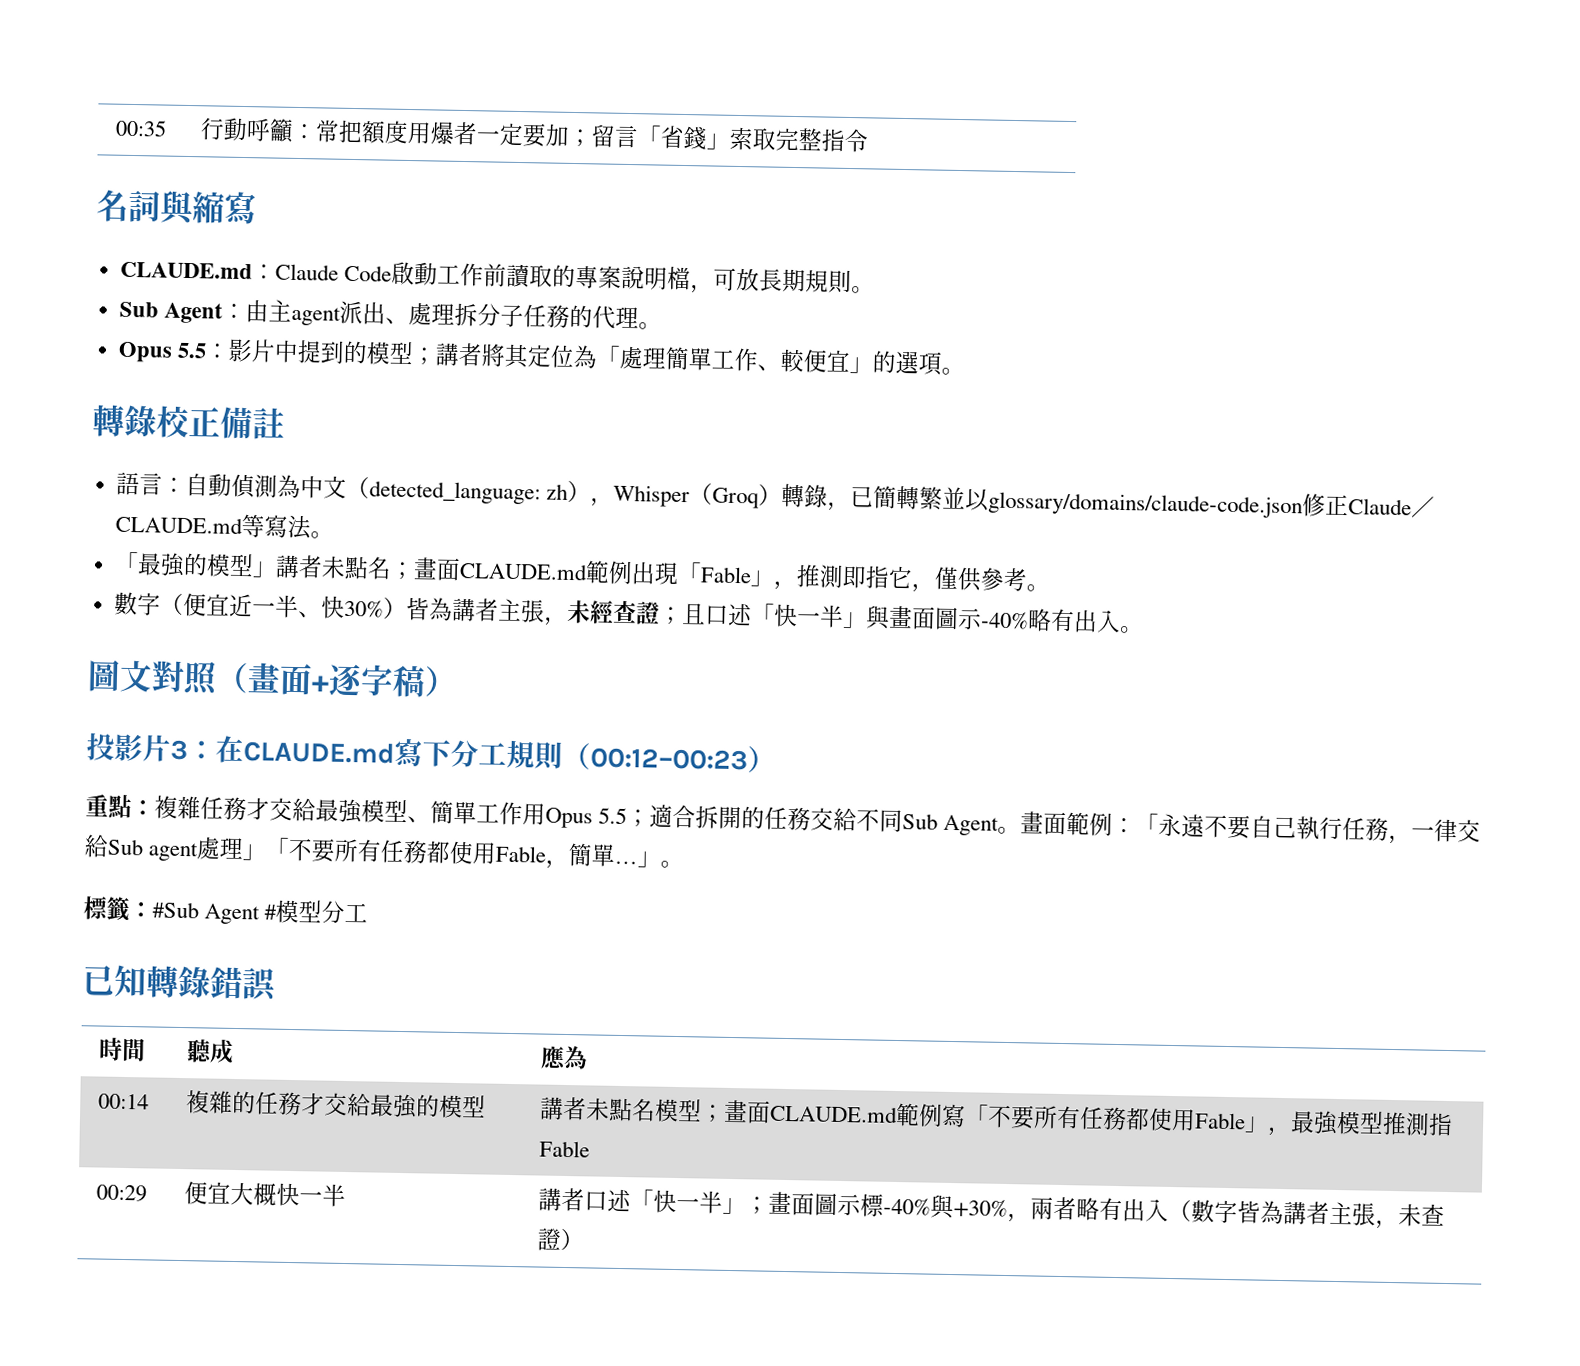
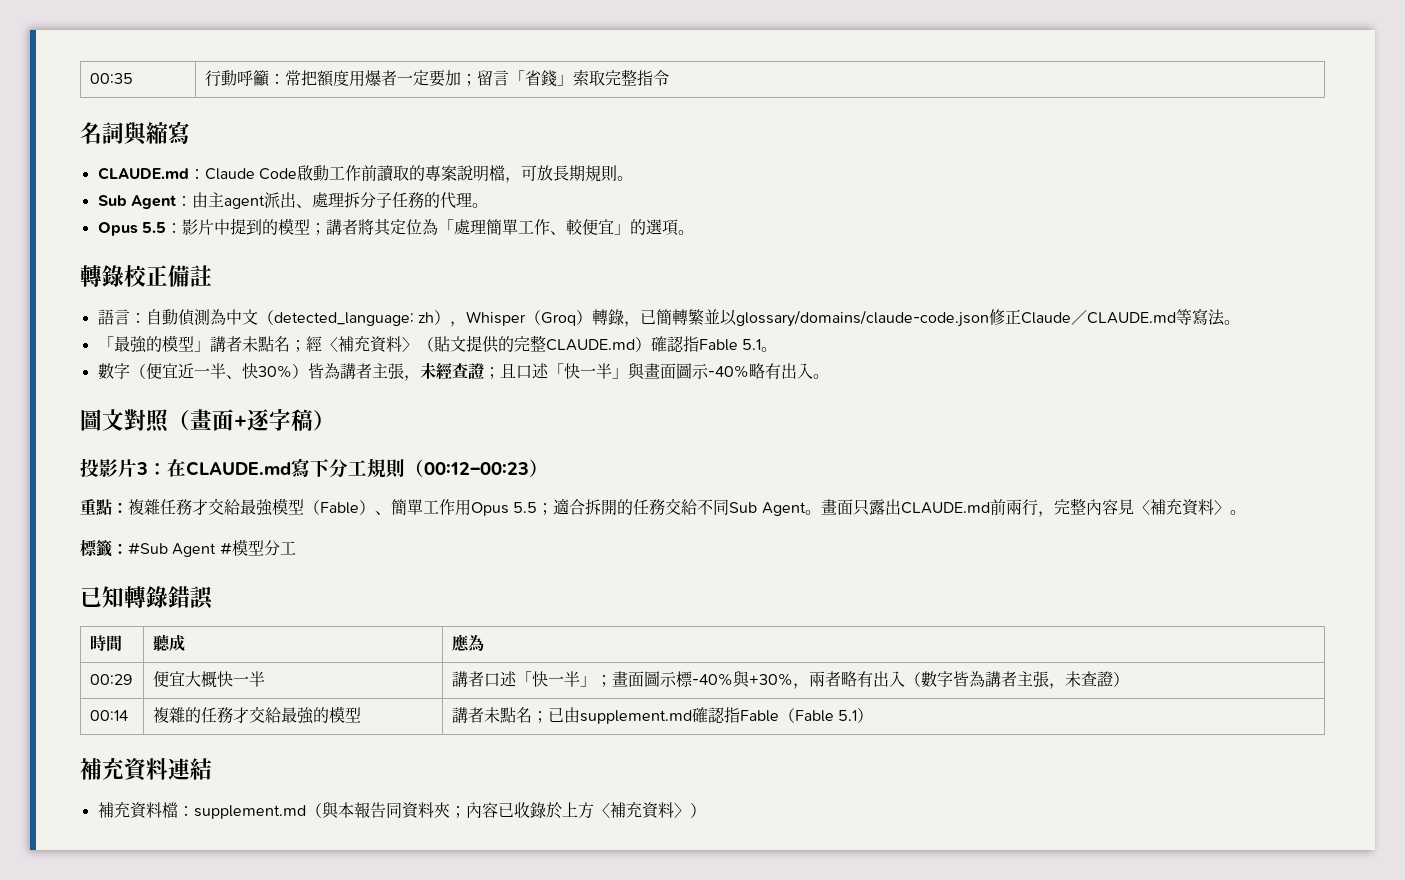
[412,557,1028,593] 畫面CLAUDE.md範例出現「Fable」，推測即指它，僅供參考 -> [305,335,761,353] 經〈補充資料〉（貼文提供的完整CLAUDE.md）確認指Fable 5.1
(408, 811) none -> [304,500,375,515] （Fable）
[1066,812,1482,845] [84,834,662,870] 範例：「永遠不要自己執行任務，一律交給Sub agent處理」「不要所有任務都使用Fable，簡單…」 -> [852,498,1230,517] 只露出CLAUDE.md前兩行，完整內容見〈補充資料〉
[97,1093,149,1110] [185,1090,486,1119] [539,1096,1453,1137] [538,1140,590,1158] // 00:14 | 複雜的任務才交給最強的模型 | 講者未點名模型；畫面CLAUDE.md範例寫「不要所有任務都使用Fable」，最強模型推測指Fable -> (484, 643) none
(585, 1239) none -> [89,710,128,721] [152,706,361,724] [451,707,874,724] [80,758,212,782] [97,802,706,819] // 00:14 | 複雜的任務才交給最強的模型 | 講者未點名；已由supplement.md確認指Fable（Fable 5.1） // 補充資料連結 // 補充資料檔：supplement.md（與本報告同資料夾；內容已收錄於上方〈補充資料〉）

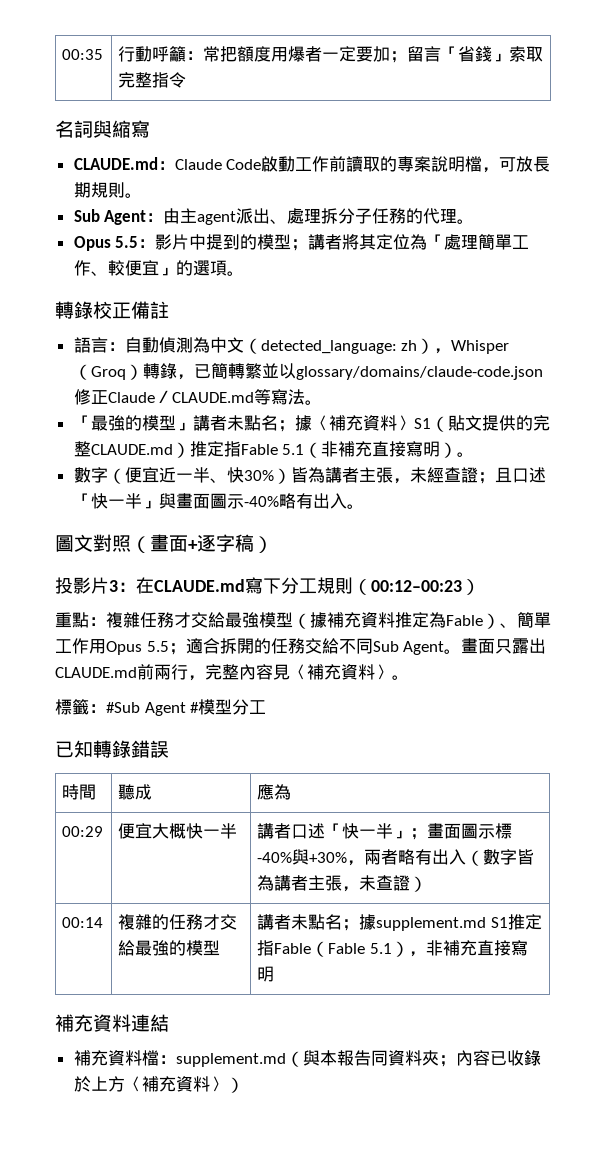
[305,336,418,353] 經〈補充資料〉 -> [294,415,431,431] 據〈補充資料〉S1
[650,336,684,352] 確認 -> [189,441,224,457] 推定
(761, 344) none -> [304,441,458,458] （非補充直接寫明）
(320, 507) none -> [310,612,446,628] 據補充資料推定為
[547,707,725,724] 已由supplement.md確認 -> [359,914,542,931] 據supplement.md S1推定
(874, 715) none -> [408,940,528,957] [257,966,275,982] ，非補充直接寫明

